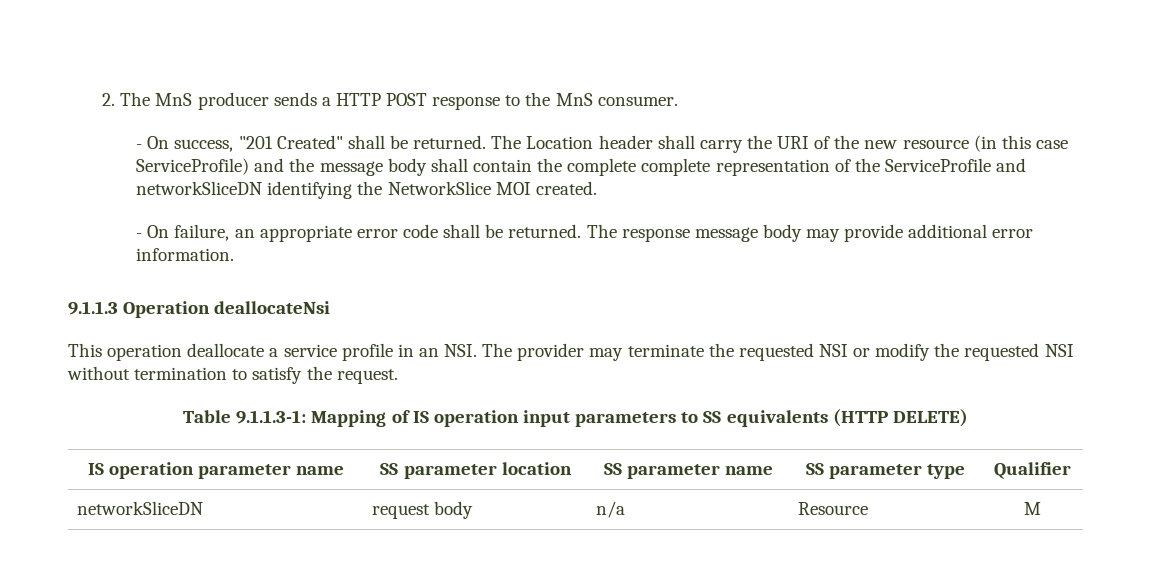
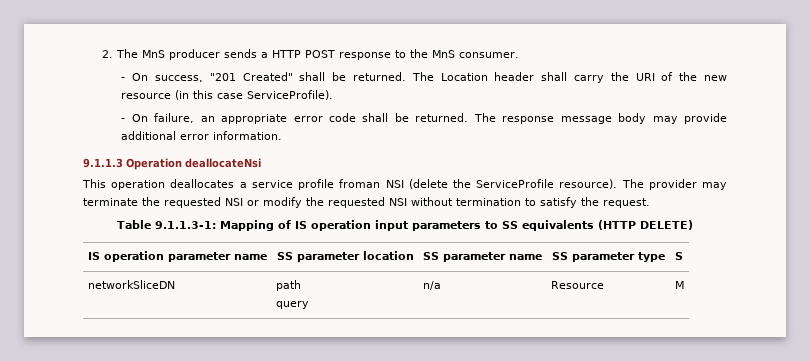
[136,158,1027,176] [136,181,597,199] ServiceProfile) and the message body shall contain the complete complete representation of the ServiceProfile and networkSliceDN identifying the NetworkSlice MOI created. -> [247,90,334,100] ServiceProfile).
[187,343,265,357] deallocate -> [170,179,235,188] deallocates
[397,344,478,357] in an NSI. -> [339,179,618,189] froman NSI (delete the ServiceProfile resource).
[993,462,1071,479] Qualifier -> [675,252,683,260] S
[371,501,473,519] request body -> [275,280,301,291] [275,301,309,309] path // query

